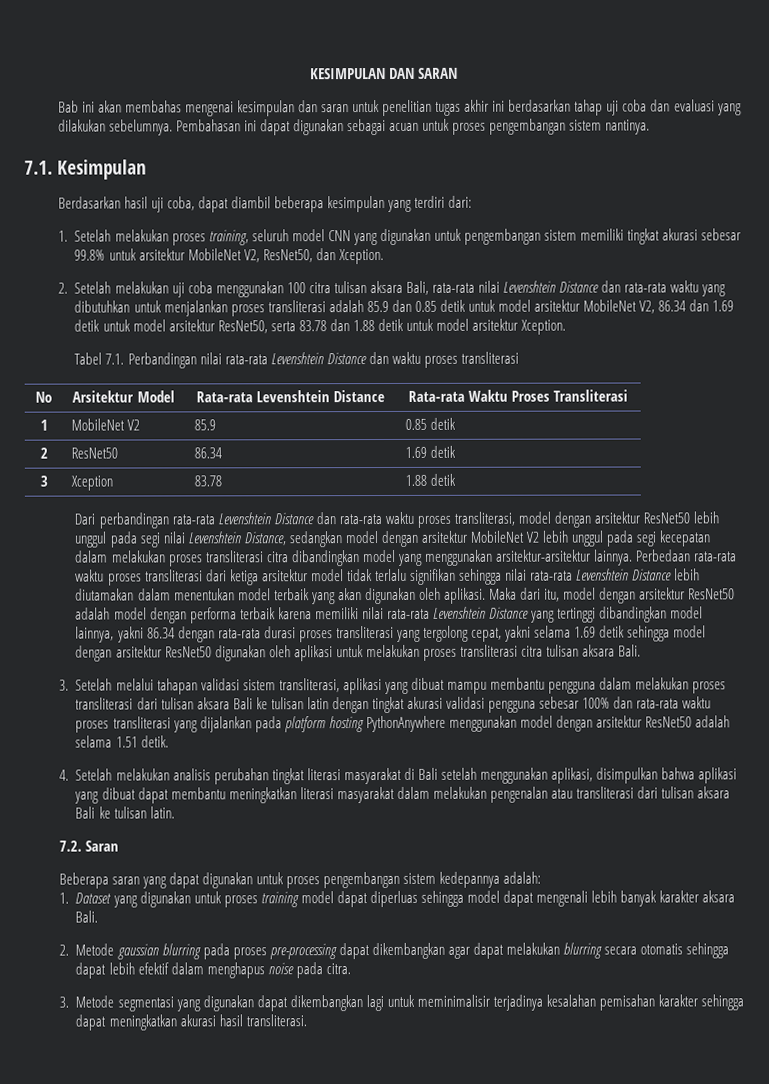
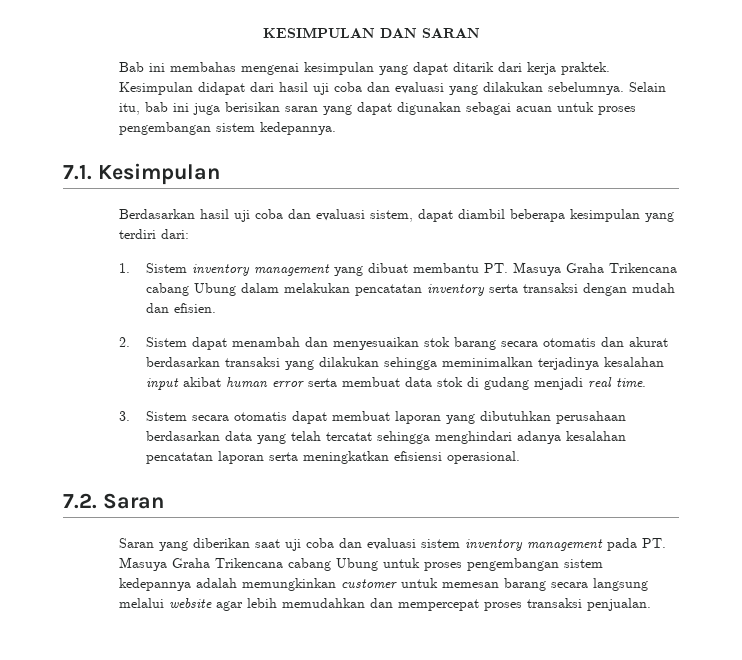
[97,100,122,113] akan -> (165, 67) none
[297,99,604,117] dan saran untuk penelitian tugas akhir ini berdasarkan tahap -> [378,62,610,75] [118,82,308,95] yang dapat ditarik dari kerja praktek. Kesimpulan didapat dari hasil
[175,119,257,132] Pembahasan ini -> [628,82,666,92] [118,102,352,115] Selain itu, bab ini juga berisikan saran yang
[605,119,651,135] nantinya. -> [259,122,336,135] kedepannya.
[166,196,195,211] coba, -> [254,209,413,222] coba dan evaluasi sistem,
[74,228,742,246] [74,248,384,265] [57,280,727,298] [74,299,735,317] [74,318,567,335] [74,351,519,369] [35,391,52,403] [72,390,175,403] [195,389,386,403] [407,389,629,402] [39,419,48,431] [71,418,141,431] [194,419,217,431] [405,417,457,430] [39,447,48,459] [71,447,119,459] [194,447,223,459] [405,445,457,458] [39,475,48,487] [71,475,114,491] [194,475,223,487] [405,473,457,486] [74,511,720,529] [74,530,712,548] [75,549,738,567] [75,568,701,586] [75,587,736,605] [75,606,704,624] [75,625,707,643] [75,644,642,662] [58,677,727,695] [75,696,712,714] [75,715,731,733] [75,735,169,748] [58,767,738,785] [74,786,731,804] [75,806,175,819] [58,840,119,852] [58,872,253,889] Setelah melakukan proses training, seluruh model CNN yang digunakan untuk pengembangan sistem memiliki tingkat akurasi sebesar 99.8% untuk arsitektur MobileNet V2, ResNet50, dan Xception. // 2. Setelah melakukan uji coba menggunakan 100 citra tulisan aksara Bali, rata-rata nilai Levenshtein Distance dan rata-rata waktu yang dibutuhkan untuk menjalankan proses transliterasi adalah 85.9 dan 0.85 detik untuk model arsitektur MobileNet V2, 86.34 dan 1.69 detik untuk model arsitektur ResNet50, serta 83.78 dan 1.88 detik untuk model arsitektur Xception. // Tabel 7.1. Perbandingan nilai rata-rata Levenshtein Distance dan waktu proses transliterasi // No | Arsitektur Model | Rata-rata Levenshtein Distance | Rata-rata Waktu Proses Transliterasi // 1 | MobileNet V2 | 85.9 | 0.85 detik // 2 | ResNet50 | 86.34 | 1.69 detik // 3 | Xception | 83.78 | 1.88 detik // Dari perbandingan rata-rata Levenshtein Distance dan rata-rata waktu proses transliterasi, model dengan arsitektur ResNet50 lebih unggul pada segi nilai Levenshtein Distance, sedangkan model dengan arsitektur MobileNet V2 lebih unggul pada segi kecepatan dalam melakukan proses transliterasi citra dibandingkan model yang menggunakan arsitektur-arsitektur lainnya. Perbedaan rata-rata waktu proses transliterasi dari ketiga arsitektur model tidak terlalu signifikan sehingga nilai rata-rata Levenshtein Distance lebih diutamakan dalam menentukan model terbaik yang akan digunakan oleh aplikasi. Maka dari itu, model dengan arsitektur ResNet50 adalah model dengan performa terbaik karena memiliki nilai rata-rata Levenshtein Distance yang tertinggi dibandingkan model lainnya, yakni 86.34 dengan rata-rata durasi proses transliterasi yang tergolong cepat, yakni selama 1.69 detik sehingga model dengan arsitektur ResNet50 digunakan oleh aplikasi untuk melakukan proses transliterasi citra tulisan aksara Bali. // 3. Setelah melalui tahapan validasi sistem transliterasi, aplikasi yang dibuat mampu membantu pengguna dalam melakukan proses transliterasi dari tulisan aksara Bali ke tulisan latin dengan tingkat akurasi validasi pengguna sebesar 100% dan rata-rata waktu proses transliterasi yang dijalankan pada platform hosting PythonAnywhere menggunakan model dengan arsitektur ResNet50 adalah selama 1.51 detik. // 4. Setelah melakukan analisis perubahan tingkat literasi masyarakat di Bali setelah menggunakan aplikasi, disimpulkan bahwa aplikasi yang dibuat dapat membantu meningkatkan literasi masyarakat dalam melakukan pengenalan atau transliterasi dari tulisan aksara Bali ke tulisan latin. // 7.2. Saran // Beberapa saran yang dapat digunakan -> [146,262,678,276] [146,283,676,296] [146,303,217,313] [118,337,669,350] [146,357,665,370] [146,377,647,390] [118,411,627,424] [146,431,627,444] [146,451,521,464] [63,493,164,509] [118,538,666,551] [118,557,378,571] Sistem inventory management yang dibuat membantu PT. Masuya Graha Trikencana cabang Ubung dalam melakukan pencatatan inventory serta transaksi dengan mudah dan efisien. // 2. Sistem dapat menambah dan menyesuaikan stok barang secara otomatis dan akurat berdasarkan transaksi yang dilakukan sehingga meminimalkan terjadinya kesalahan input akibat human error serta membuat data stok di gudang menjadi real time. // 3. Sistem secara otomatis dapat membuat laporan yang dibutuhkan perusahaan berdasarkan data yang telah tercatat sehingga menghindari adanya kesalahan pencatatan laporan serta meningkatkan efisiensi operasional. // 7.2. Saran // Saran yang diberikan saat uji coba dan evaluasi sistem inventory management pada PT. Masuya Graha Trikencana cabang Ubung
[503,871,542,884] [58,890,736,908] [75,910,99,923] [58,942,730,960] [75,962,351,979] [58,994,745,1012] [75,1014,307,1031] adalah: // 1. Dataset yang digunakan untuk proses training model dapat diperluas sehingga model dapat mengenali lebih banyak karakter aksara Bali. // 2. Metode gaussian blurring pada proses pre-processing dapat dikembangkan agar dapat melakukan blurring secara otomatis sehingga dapat lebih efektif dalam menghapus noise pada citra. // 3. Metode segmentasi yang digunakan dapat dikembangkan lagi untuk meminimalisir terjadinya kesalahan pemisahan karakter sehingga dapat meningkatkan akurasi hasil transliterasi. -> [195,578,648,591] [118,598,651,611] adalah memungkinkan customer untuk memesan barang secara langsung melalui website agar lebih memudahkan dan mempercepat proses transaksi penjualan.

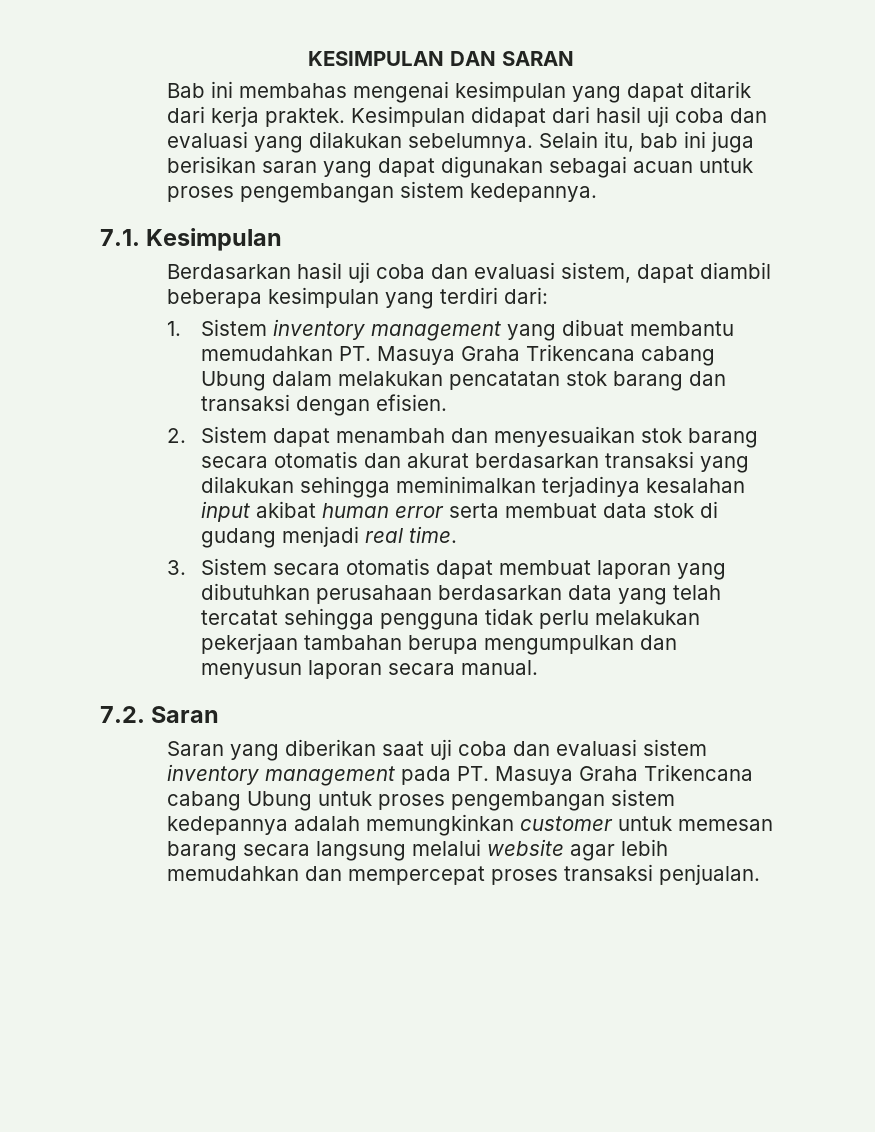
(480, 268) none -> [200,346,333,361] memudahkan
[427,283,676,296] [146,303,170,313] inventory serta transaksi dengan mudah dan -> [565,371,726,391] [200,394,370,416] stok barang dan transaksi dengan
[435,431,627,444] [146,451,521,464] menghindari adanya kesalahan pencatatan laporan serta meningkatkan efisiensi operasional. -> [379,608,700,630] [200,633,677,655] [200,660,538,679] pengguna tidak perlu melakukan pekerjaan tambahan berupa mengumpulkan dan menyusun laporan secara manual.

